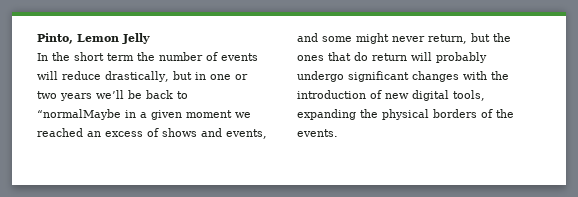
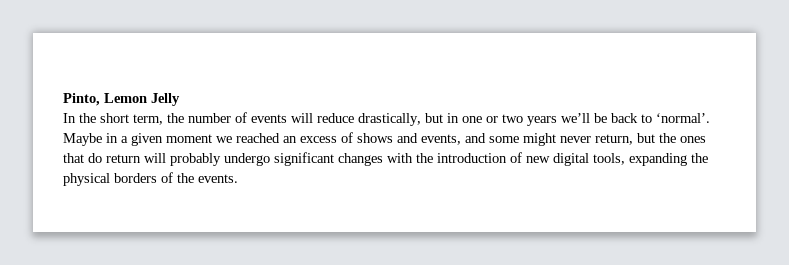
[107,53,134,61] term -> [133,114,163,125] term,
[37,109,121,120] “normalMaybe -> [656,113,710,123] [63,133,102,146] ‘normal’. Maybe

